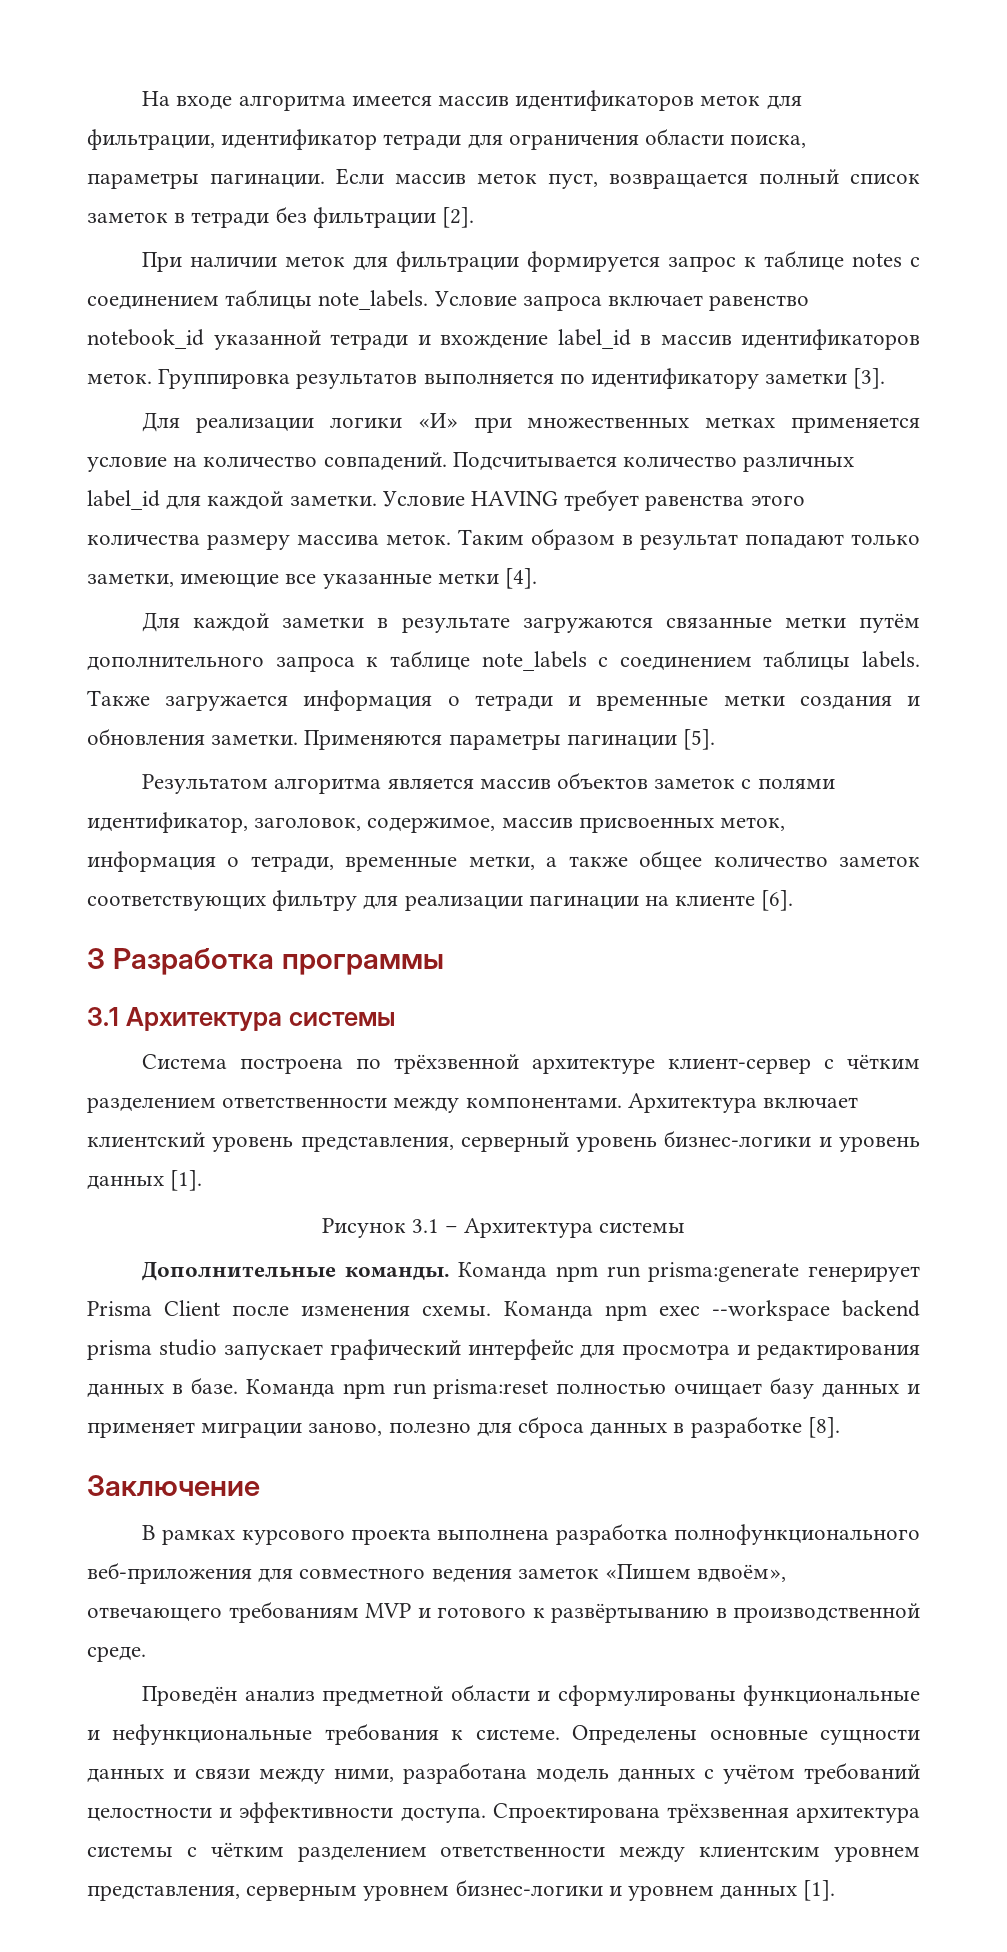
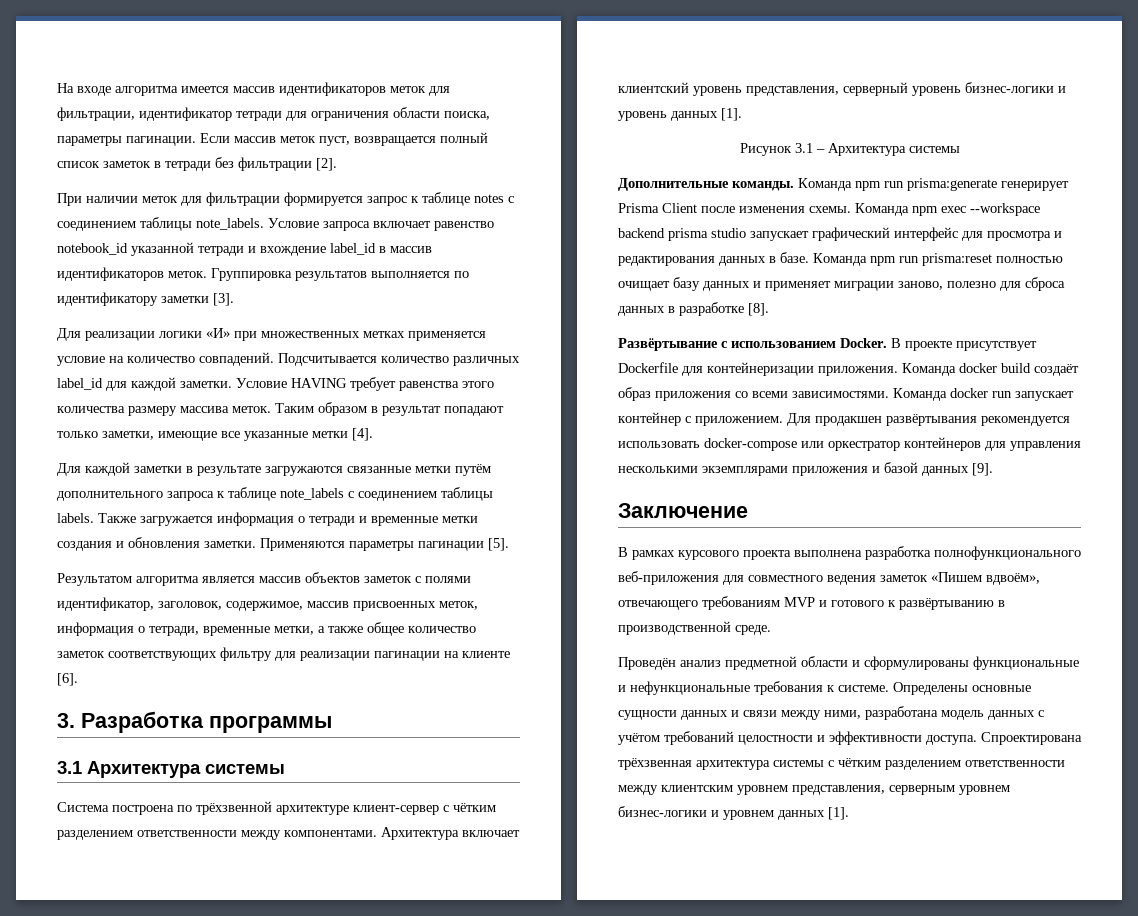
[87,948,105,969] 3 -> [57,713,75,728] 3.
(840, 1427) none -> [618,338,1037,351] [618,362,1079,376] [618,387,1074,401] [618,412,1070,426] [618,437,1081,451] [618,462,993,476] // Развёртывание с использованием Docker. В проекте присутствует Dockerfile для контейнеризации приложения. Команда docker build создаёт образ приложения со всеми зависимостями. Команда docker run запускает контейнер с приложением. Для продакшен развёртывания рекомендуется использовать docker-compose или оркестратор контейнеров для управления несколькими экземплярами приложения и базой данных [9].

